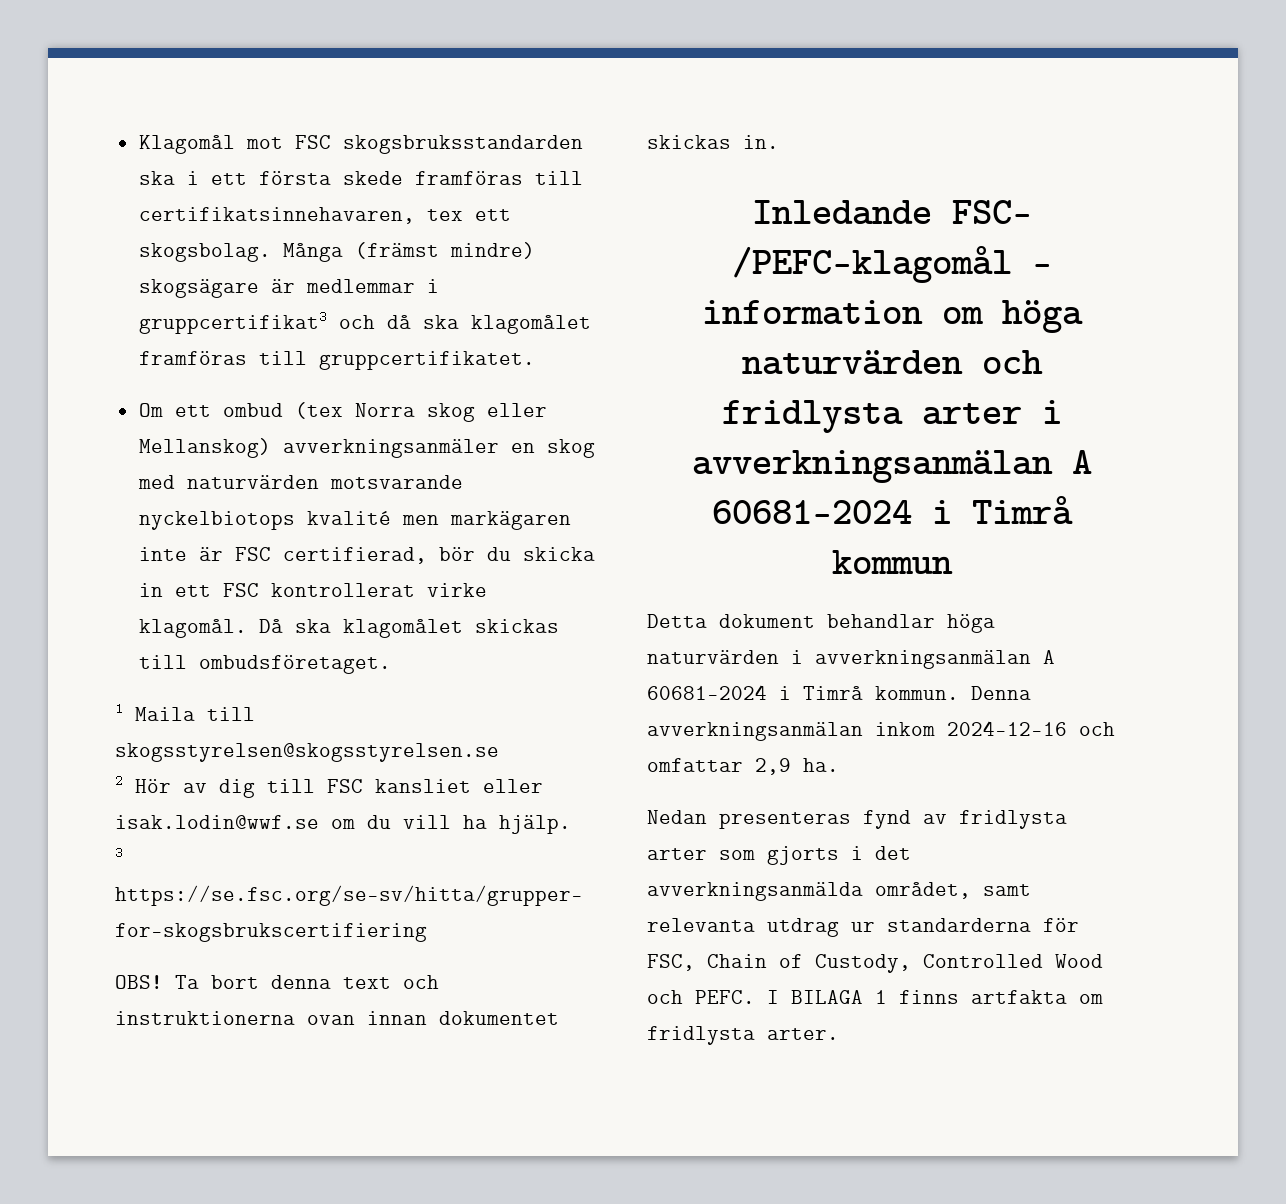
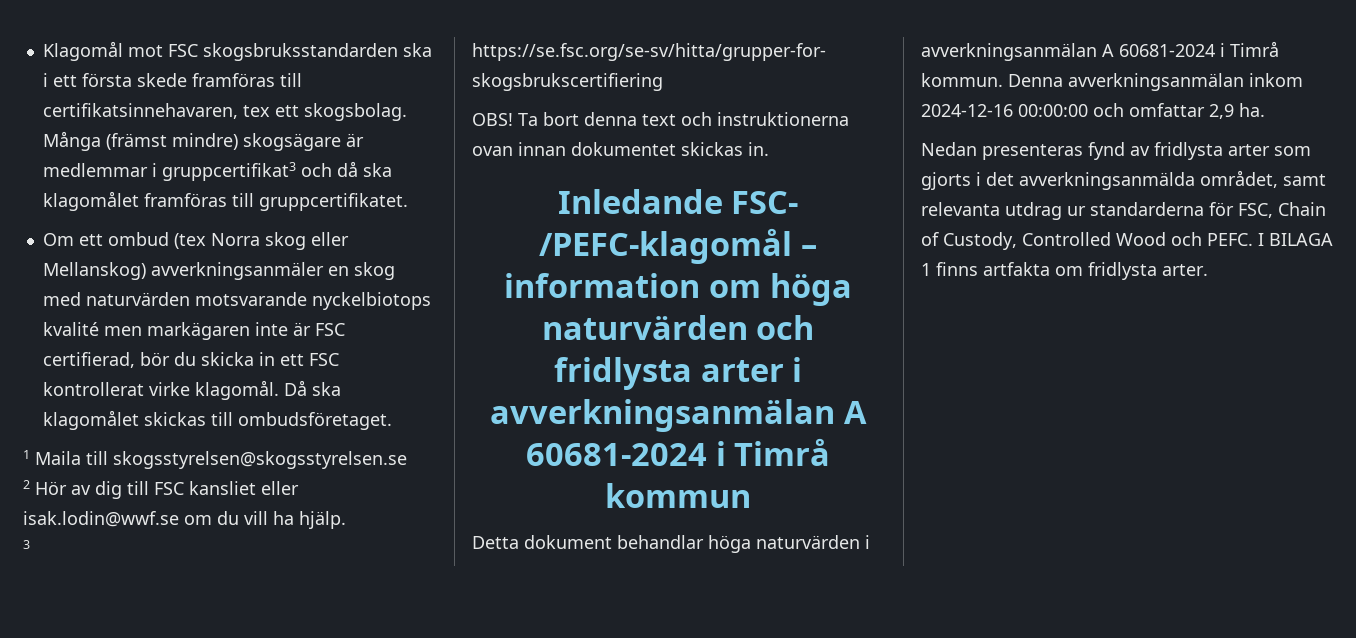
(1067, 728) none -> [1018,104,1088,117] 00:00:00

